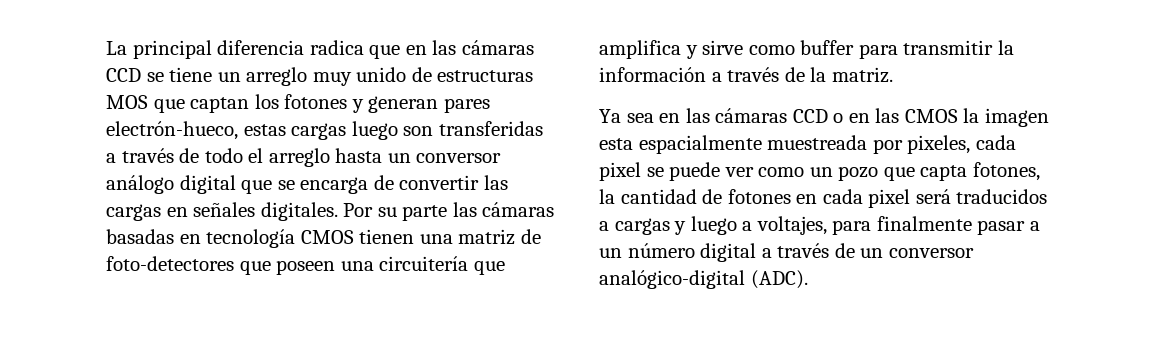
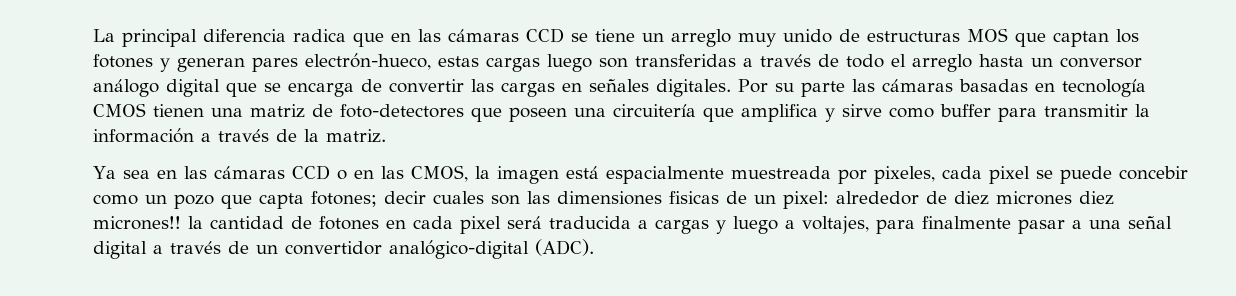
[904,109,958,123] CMOS -> [410,165,468,182] CMOS,
[599,138,633,150] esta -> [565,166,599,179] está
[724,167,754,177] ver -> [1118,166,1188,180] concebir
[972,162,1040,181] fotones, -> [311,191,1114,209] [93,216,181,230] fotones; decir cuales son las dimensiones fisicas de un pixel: alrededor de diez micrones diez micrones!!
[956,189,1048,204] traducidos -> [549,216,631,229] traducida
[599,243,695,258] un número -> [1089,216,1172,229] una señal
[888,248,974,258] conversor -> [285,241,382,255] convertidor

